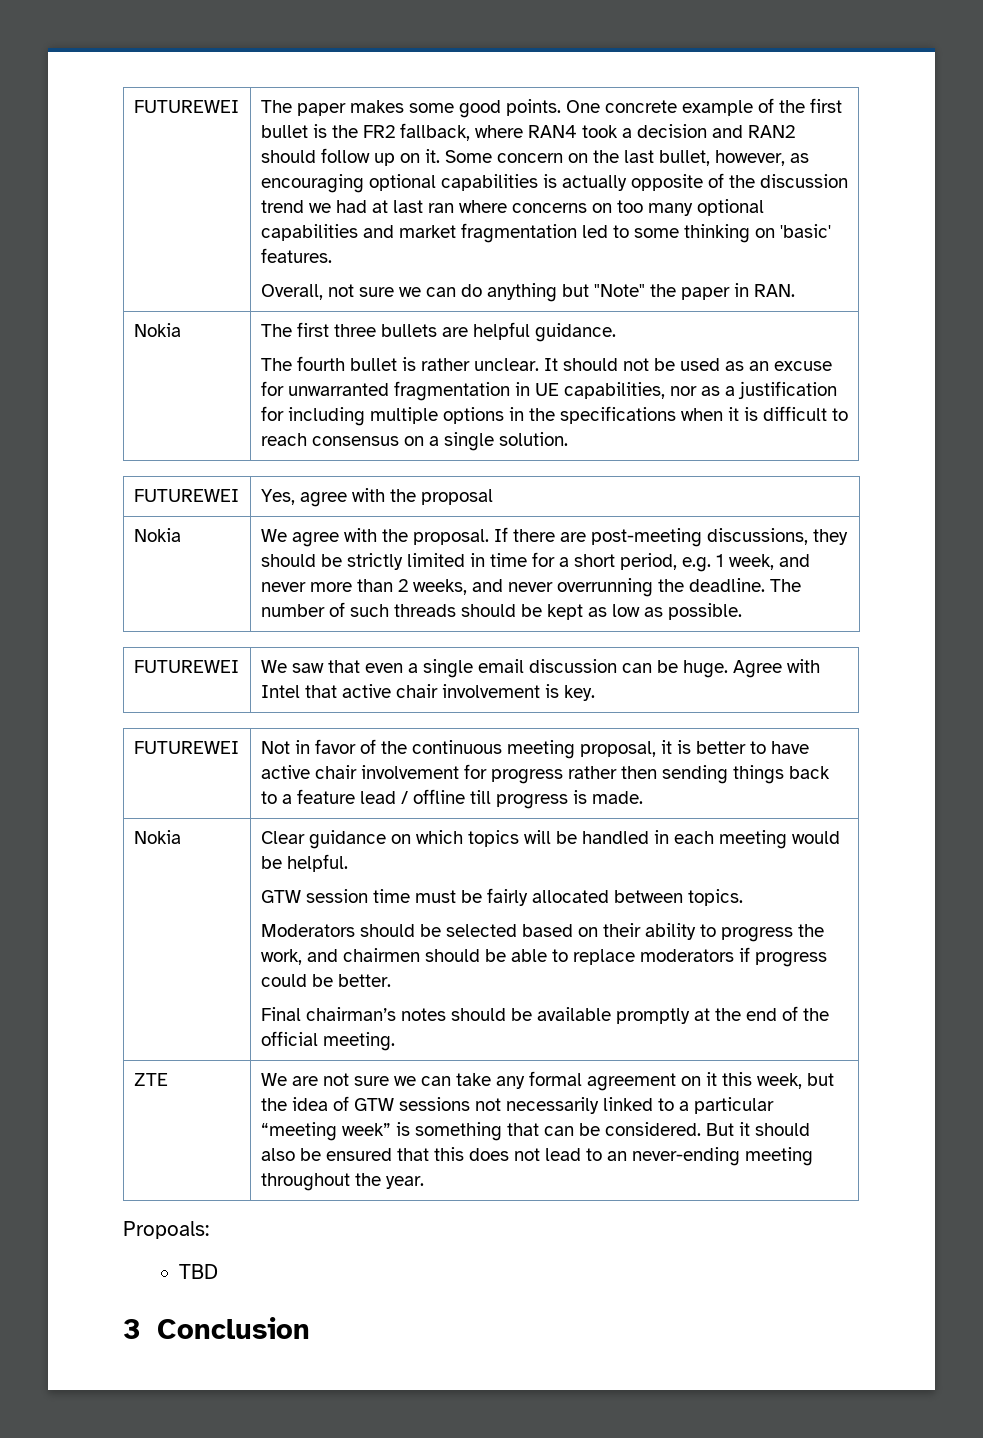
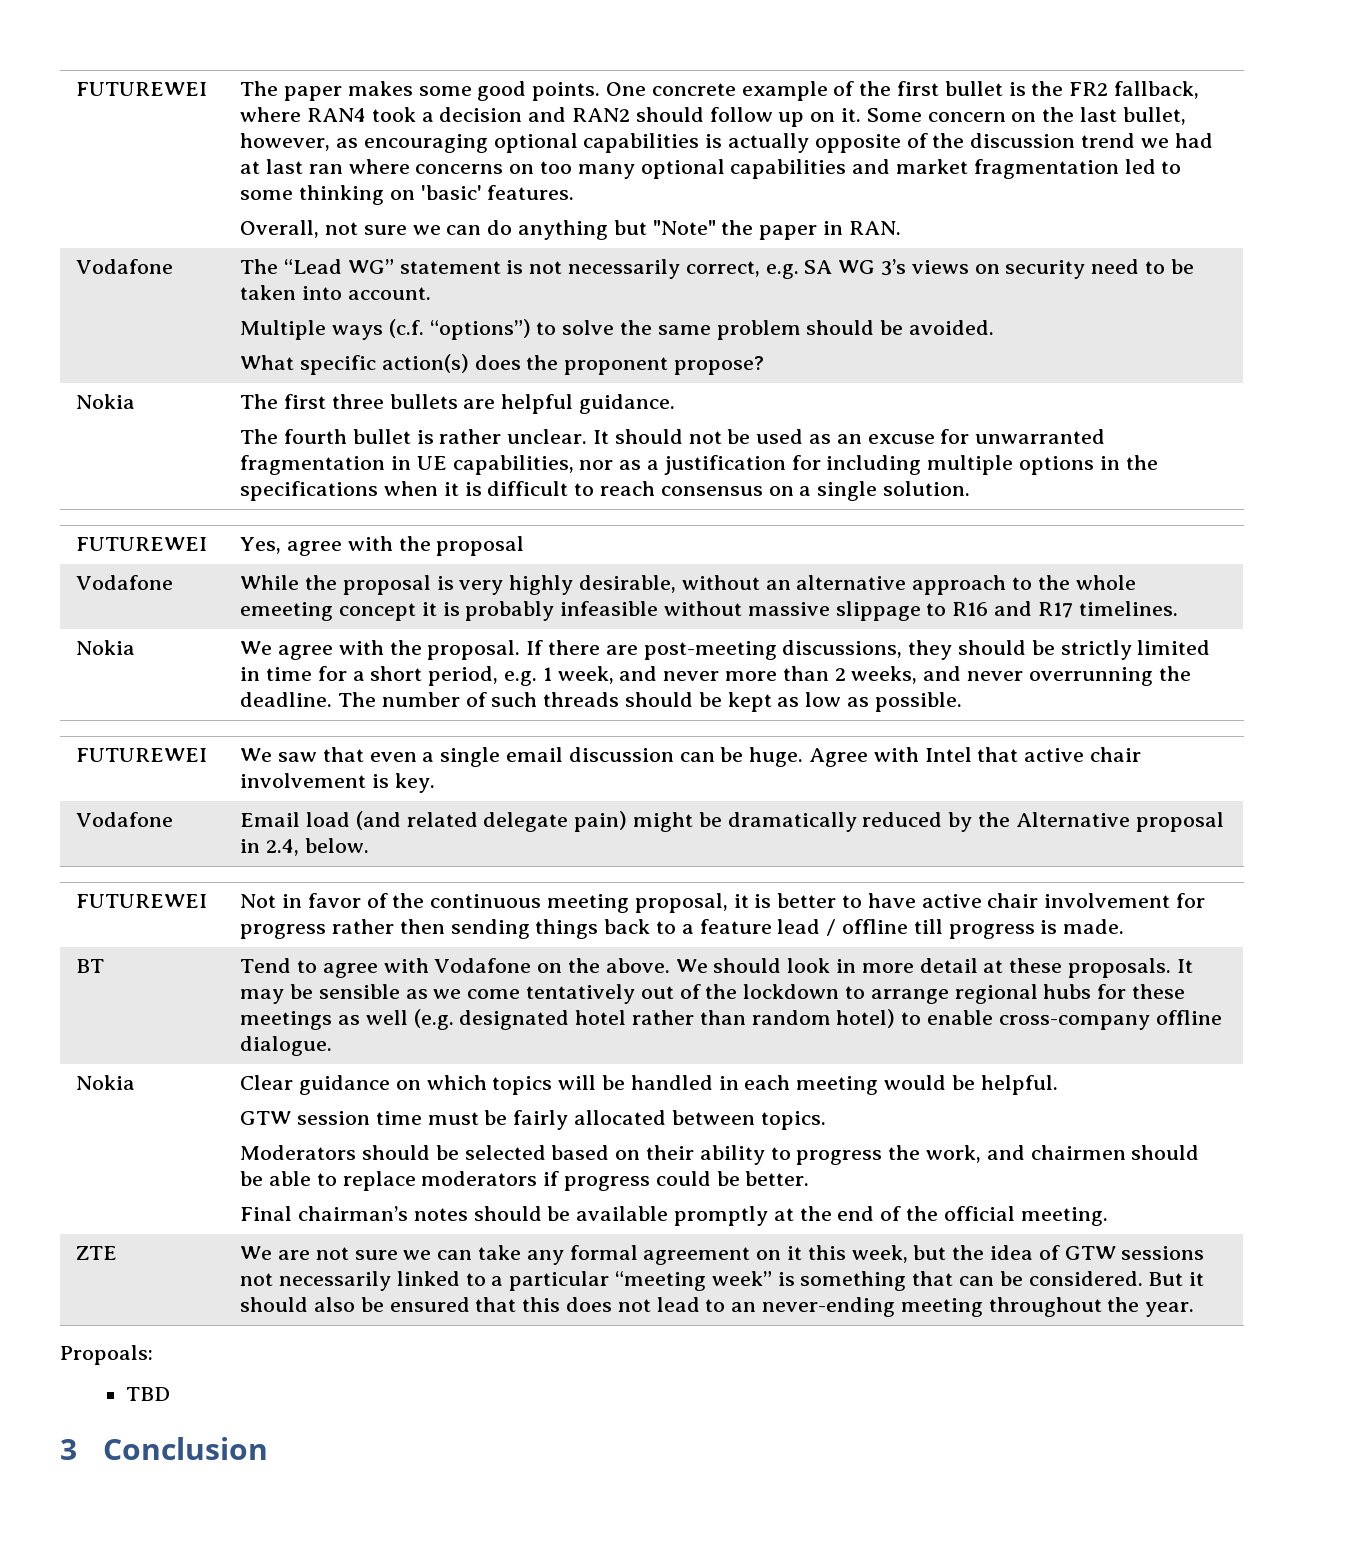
(795, 290) none -> [76,259,174,274] [240,259,1194,279] [240,285,431,300] [240,319,995,340] [240,354,764,375] // Vodafone | The “Lead WG” statement is not necessarily correct, e.g. SA WG 3’s views on security need to be taken into account. // Multiple ways (c.f. “options”) to solve the same problem should be avoided. // What specific action(s) does the proponent propose?
(493, 497) none -> [76,575,174,590] [240,575,1136,595] [240,601,1178,621] // Vodafone | While the proposal is very highly desirable, without an alternative approach to the whole emeeting concept it is probably infeasible without massive slippage to R16 and R17 timelines.
(595, 693) none -> [76,812,174,827] [240,811,1224,832] [240,838,369,856] // Vodafone | Email load (and related delegate pain) might be dramatically reduced by the Alternative proposal in 2.4, below.
(643, 797) none -> [76,959,105,973] [240,958,1193,978] [240,984,1186,1004] [240,1009,1222,1030] [240,1036,333,1056] // BT | Tend to agree with Vodafone on the above. We should look in more detail at these proposals. It may be sensible as we come tentatively out of the lockdown to arrange regional hubs for these meetings as well (e.g. designated hotel rather than random hotel) to enable cross-company offline dialogue.

